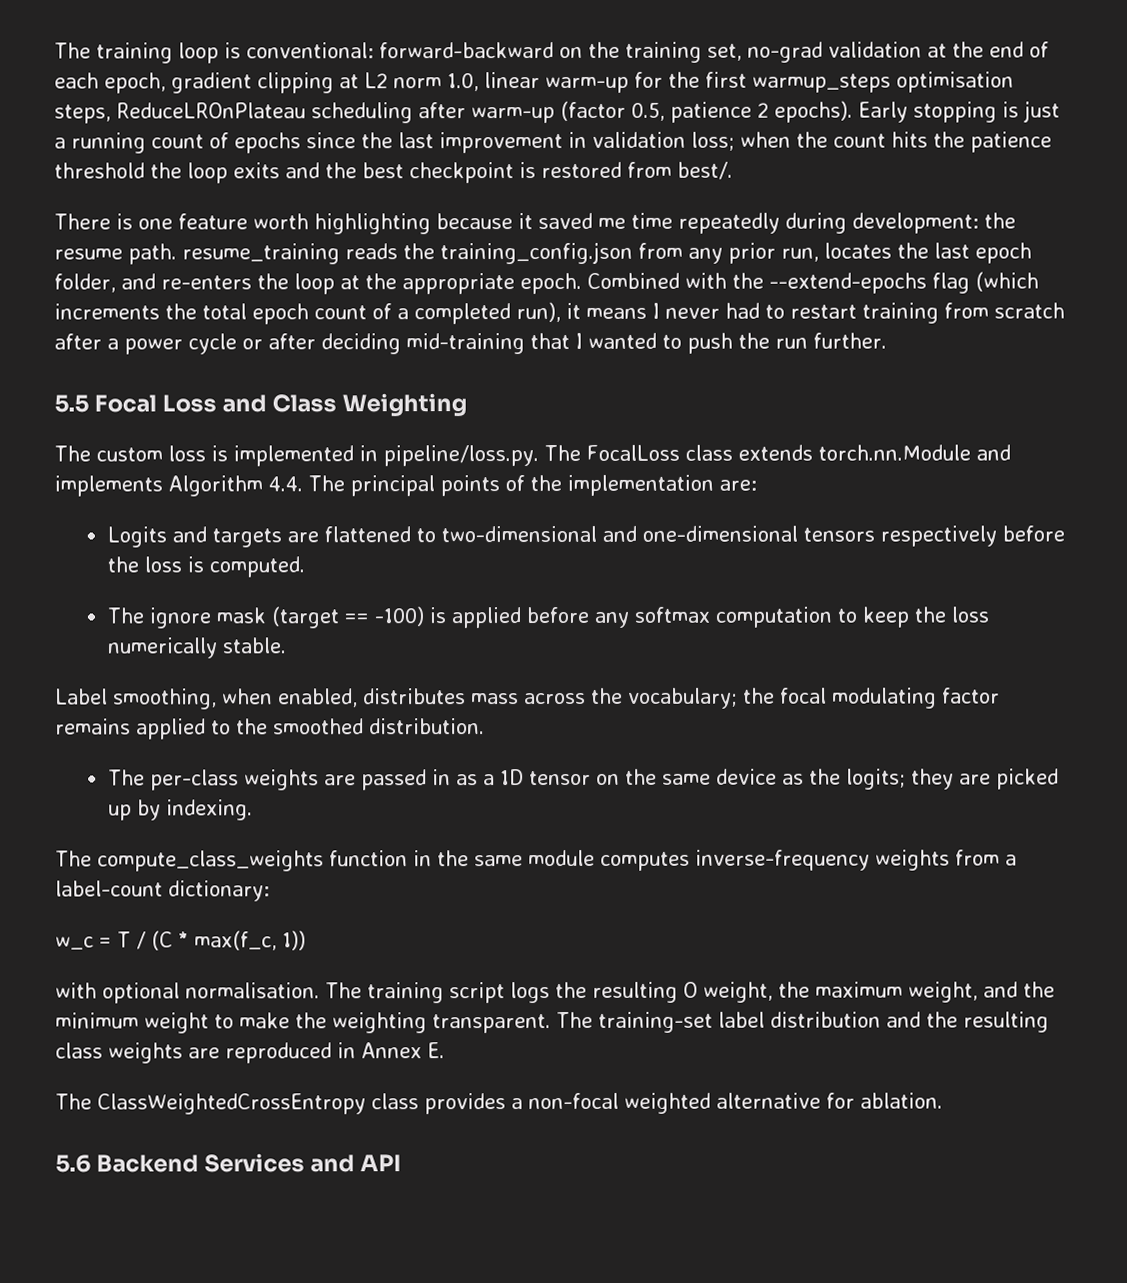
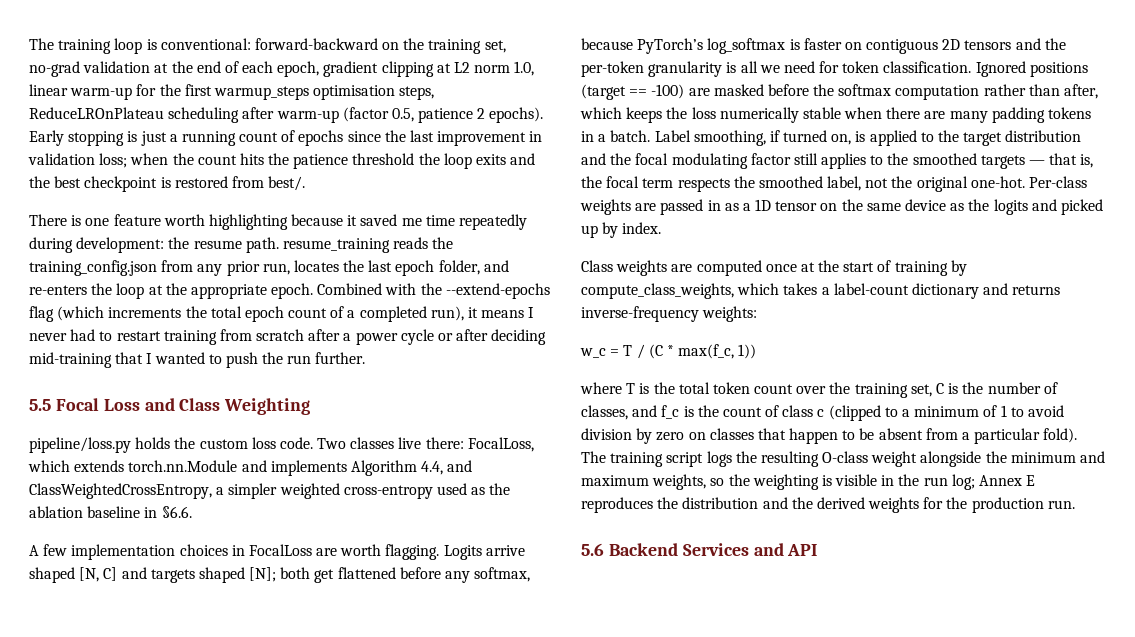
[54,444,733,467] The custom loss is implemented in pipeline/loss.py. The FocalLoss class -> [29,437,534,453] [28,460,70,472] pipeline/loss.py holds the custom loss code. Two classes live there: FocalLoss, which
[268,474,757,497] [106,525,1065,548] [106,556,305,578] [106,606,989,629] [106,637,287,659] [55,687,738,710] 4.4. The principal points of the implementation are: // Logits and targets are flattened to two-dimensional and one-dimensional tensors respectively before the loss is computed. // The ignore mask (target == -100) is applied before any softmax computation to keep the loss numerically stable. // Label smoothing, when enabled, distributes mass across the vocabulary; -> [421,460,473,475] [29,483,511,499] [29,506,192,518] [29,544,525,560] [29,567,531,583] [581,38,1066,54] [581,61,1088,77] [581,84,1099,100] [580,107,1092,123] [581,130,1082,146] [581,153,606,165] 4.4, and ClassWeightedCrossEntropy, a simpler weighted cross-entropy used as the ablation baseline in §6.6. // A few implementation choices in FocalLoss are worth flagging. Logits arrive shaped [N, C] and targets shaped [N]; both get flattened before any softmax, because PyTorch’s log_softmax is faster on contiguous 2D tensors and the per-token granularity is all we need for token classification. Ignored positions (target == -100) are masked before the softmax computation rather than after, which keeps the loss numerically stable when there are many padding tokens in a batch. Label smoothing, if turned on, is applied to the target distribution and
[55,718,206,740] remains applied -> [793,153,867,169] still applies
[369,718,485,735] [107,769,239,791] distribution. // The per-class -> [980,153,1094,169] [581,176,1088,192] targets — that is, the focal term respects the smoothed label, not the original one-hot. Per-class
[845,768,1059,790] [107,799,253,821] [55,849,1017,872] [55,880,270,902] logits; they are picked up by indexing. // The compute_class_weights function in the same module computes inverse-frequency weights from a label-count dictionary: -> [993,199,1103,215] [581,222,662,238] [581,260,967,276] [581,283,1061,299] [581,306,758,322] logits and picked up by index. // Class weights are computed once at the start of training by compute_class_weights, which takes a label-count dictionary and returns inverse-frequency weights:
[55,982,320,1004] with optional normalisation. -> [580,382,1058,398] [581,405,1064,421] [581,428,1078,444] where T is the total token count over the training set, C is the number of classes, and f_c is the count of class c (clipped to a minimum of 1 to avoid division by zero on classes that happen to be absent from a particular fold).
[683,981,1055,1003] [55,1011,1049,1034] [55,1042,445,1064] [55,1092,943,1115] O weight, the maximum weight, and the minimum weight to make the weighting transparent. The training-set label distribution and the resulting class weights are reproduced in Annex E. // The ClassWeightedCrossEntropy class provides a non-focal weighted alternative for ablation. -> [822,451,1106,467] [581,474,1036,490] [581,497,1075,513] O-class weight alongside the minimum and maximum weights, so the weighting is visible in the run log; Annex E reproduces the distribution and the derived weights for the production run.

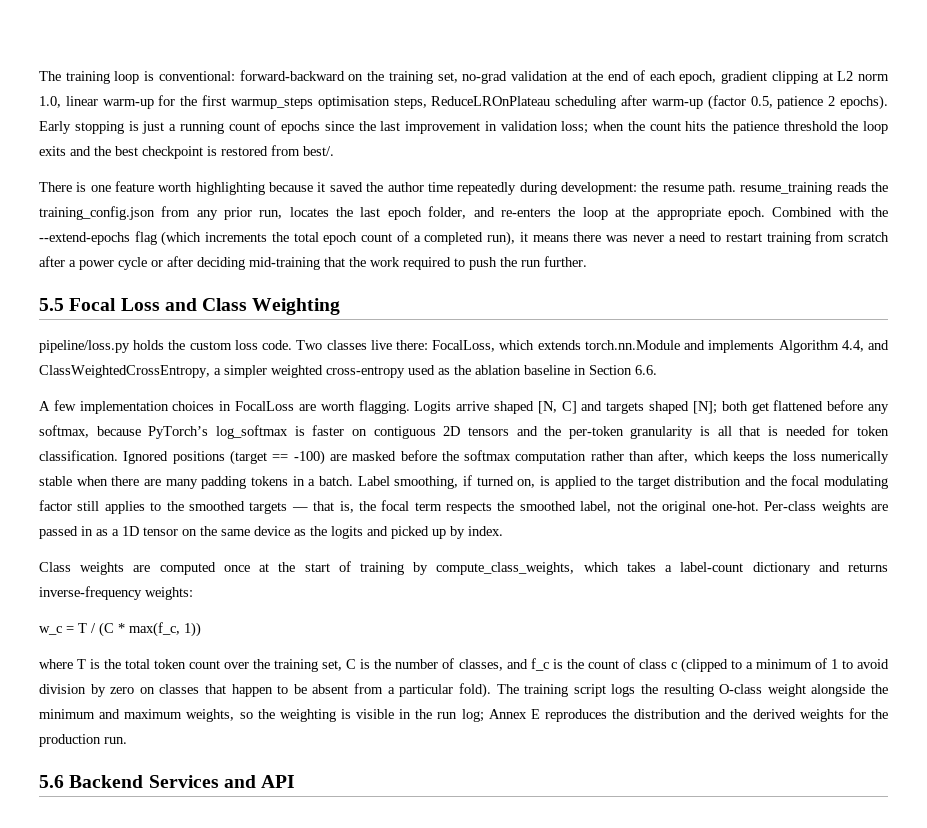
[401,218,422,226] me -> [366,182,424,192] the author
[528,307,535,318] [29,329,96,341] I never had -> [573,232,707,242] there was never a need
[146,352,205,364] I wanted -> [349,257,451,270] the work required
[161,506,192,518] §6.6. -> [589,365,657,375] Section 6.6.
[759,61,815,73] we need -> [739,426,826,436] that is needed

